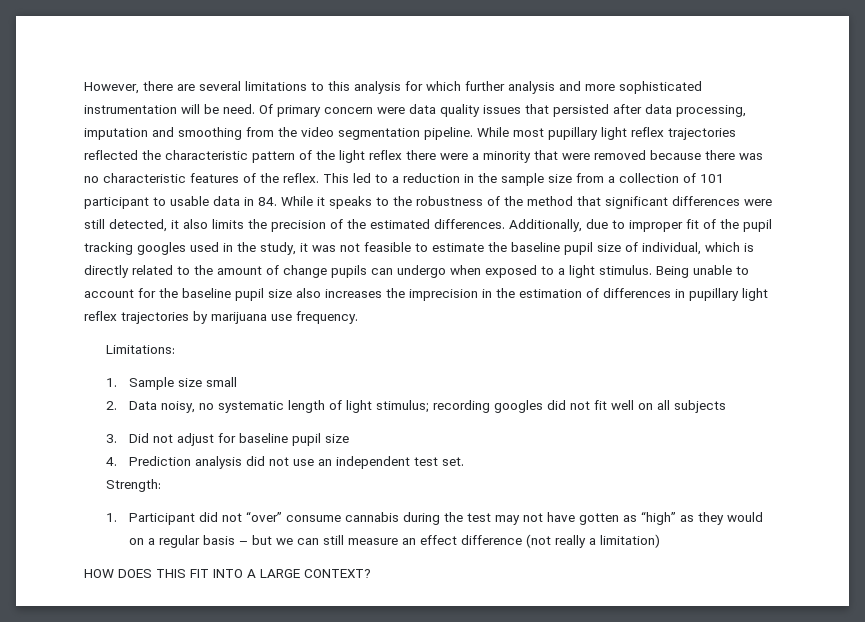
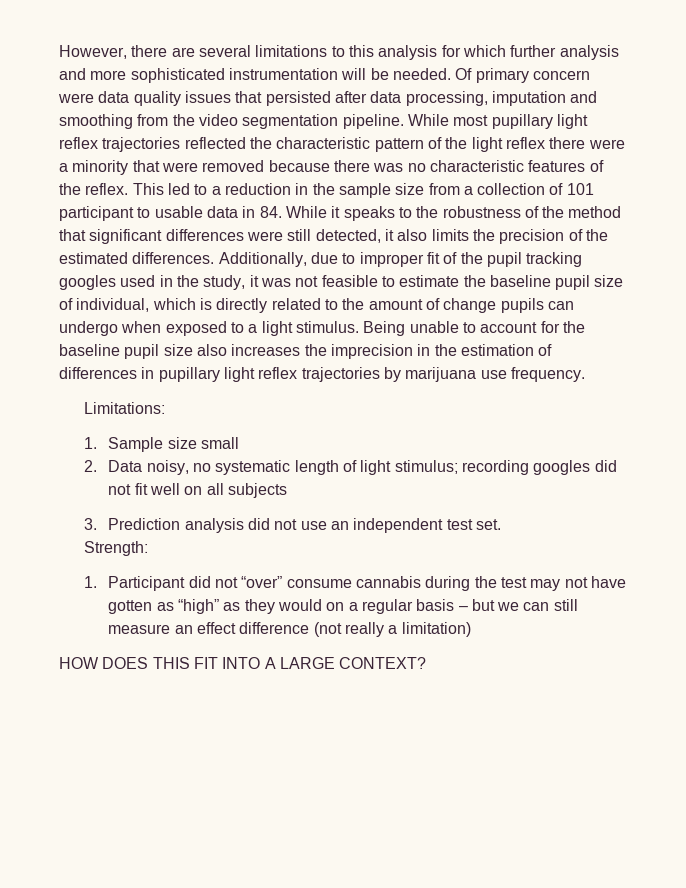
[223,104,255,114] need. -> [392,68,451,80] needed.
[128,433,349,446] [106,457,118,466] Did not adjust for baseline pupil size // 4. -> (97, 524) none

